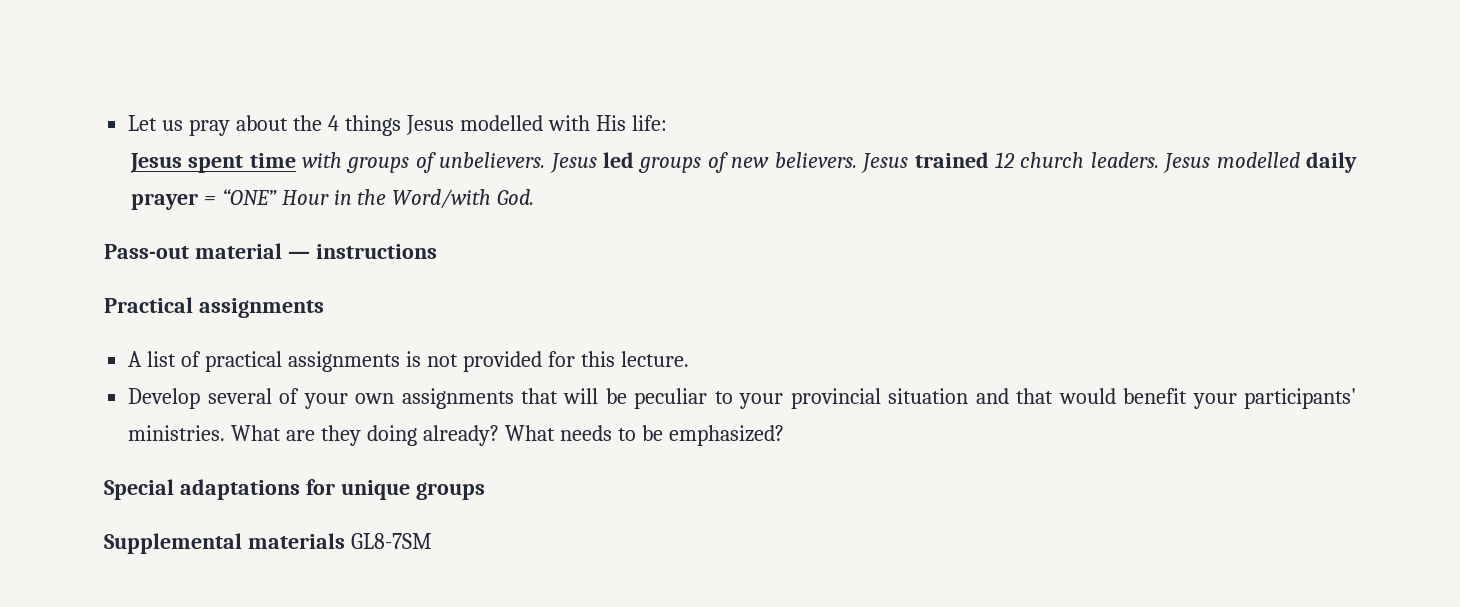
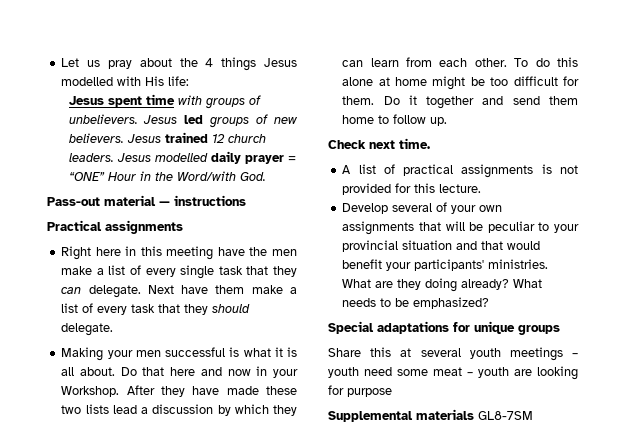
(324, 308) none -> [61,246,297,260] [61,265,297,279] [61,285,297,298] [61,303,251,315] [61,323,114,336] [61,347,297,361] [61,366,298,378] [61,385,297,397] [61,404,297,416] [342,57,578,67] [342,76,579,90] [342,95,578,109] [342,114,448,126] [328,138,430,149] // Right here in this meeting have the men make a list of every single task that they can delegate. Next have them make a list of every task that they should delegate. // Making your men successful is what it is all about. Do that here and now in your Workshop. After they have made these two lists lead a discussion by which they can learn from each other. To do this alone at home might be too difficult for them. Do it together and send them home to follow up. // Check next time.
(485, 491) none -> [328,347,578,361] [328,366,578,380] [328,385,392,397] // Share this at several youth meetings – youth need some meat – youth are looking for purpose

